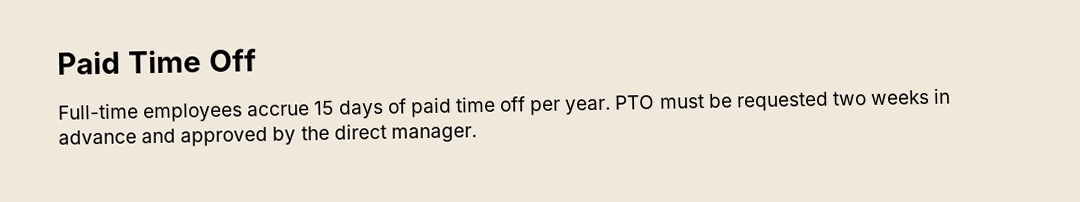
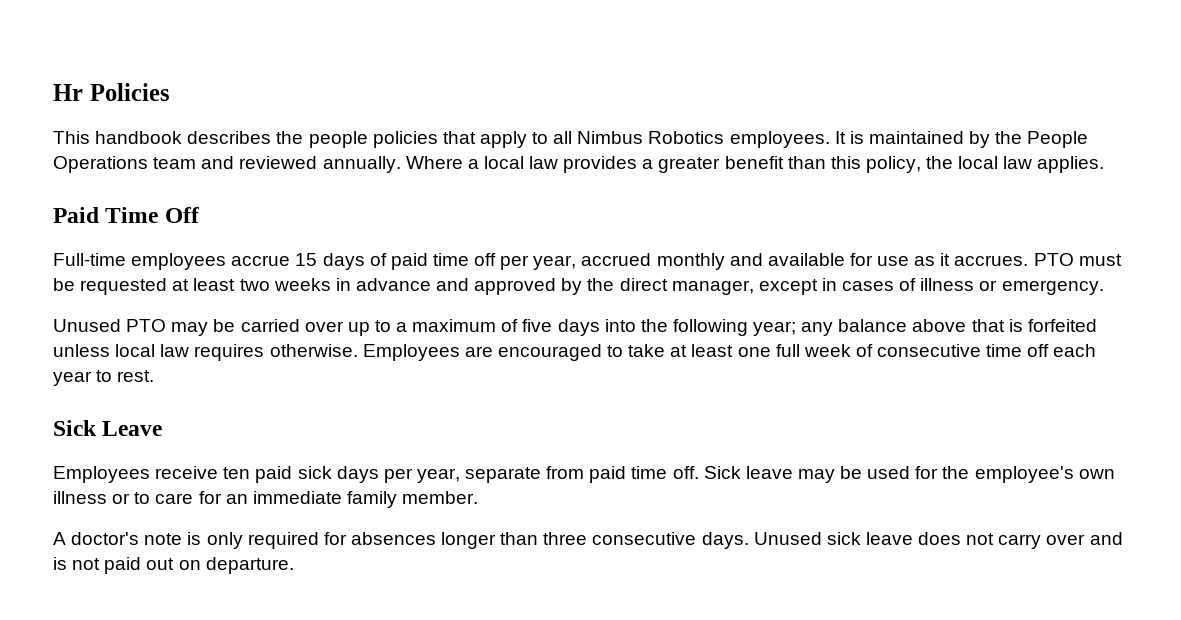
(57, 62) none -> [53,83,170,101] [53,131,1089,148] [53,156,1105,173] Hr Policies // This handbook describes the people policies that apply to all Nimbus Robotics employees. It is maintained by the People Operations team and reviewed annually. Where a local law provides a greater benefit than this policy, the local law applies. //
[564,98,612,115] year. -> [533,253,1029,270] year, accrued monthly and available for use as it accrues.
(829, 101) none -> [172,278,236,291] at least
[390,126,477,143] manager. -> [671,278,1104,295] [53,319,1097,336] [53,344,1097,361] [53,370,155,386] [53,420,163,436] [53,466,1115,483] [53,491,479,508] [53,532,1123,549] [53,557,294,574] manager, except in cases of illness or emergency. // Unused PTO may be carried over up to a maximum of five days into the following year; any balance above that is forfeited unless local law requires otherwise. Employees are encouraged to take at least one full week of consecutive time off each year to rest. // Sick Leave // Employees receive ten paid sick days per year, separate from paid time off. Sick leave may be used for the employee's own illness or to care for an immediate family member. // A doctor's note is only required for absences longer than three consecutive days. Unused sick leave does not carry over and is not paid out on departure.

